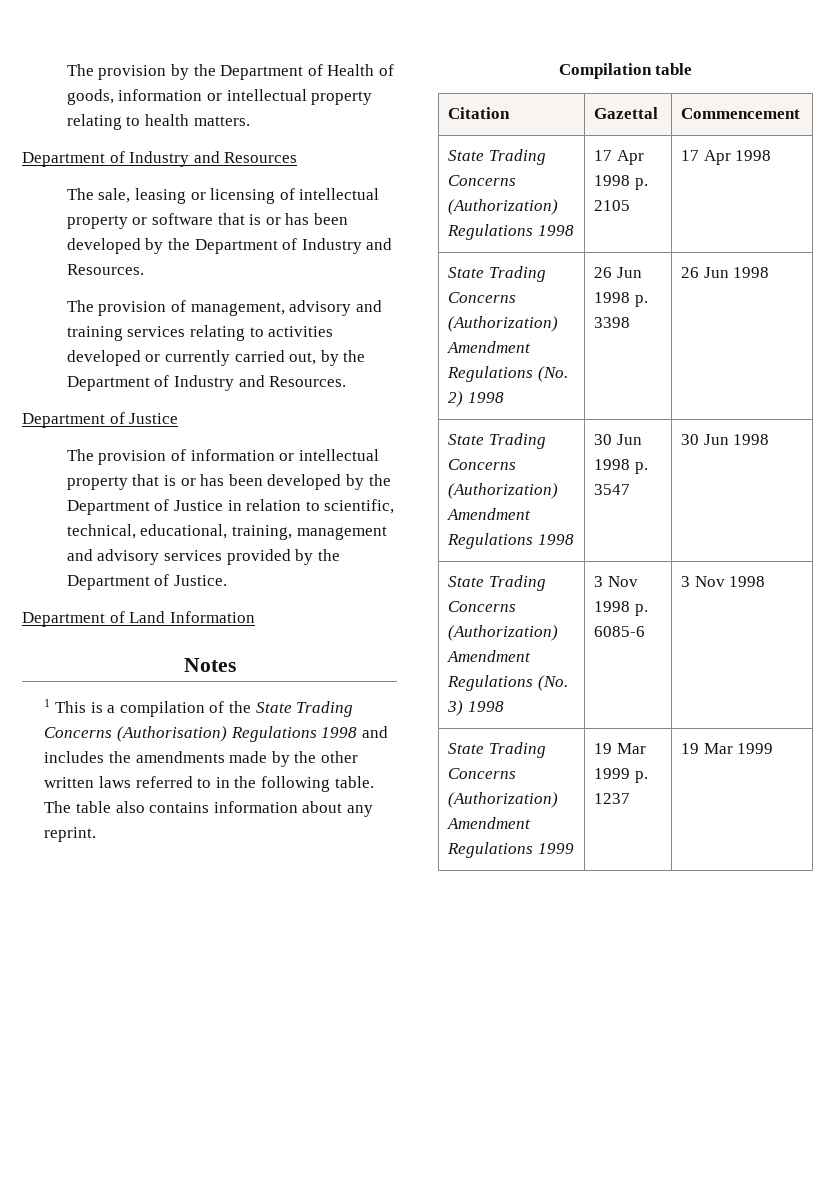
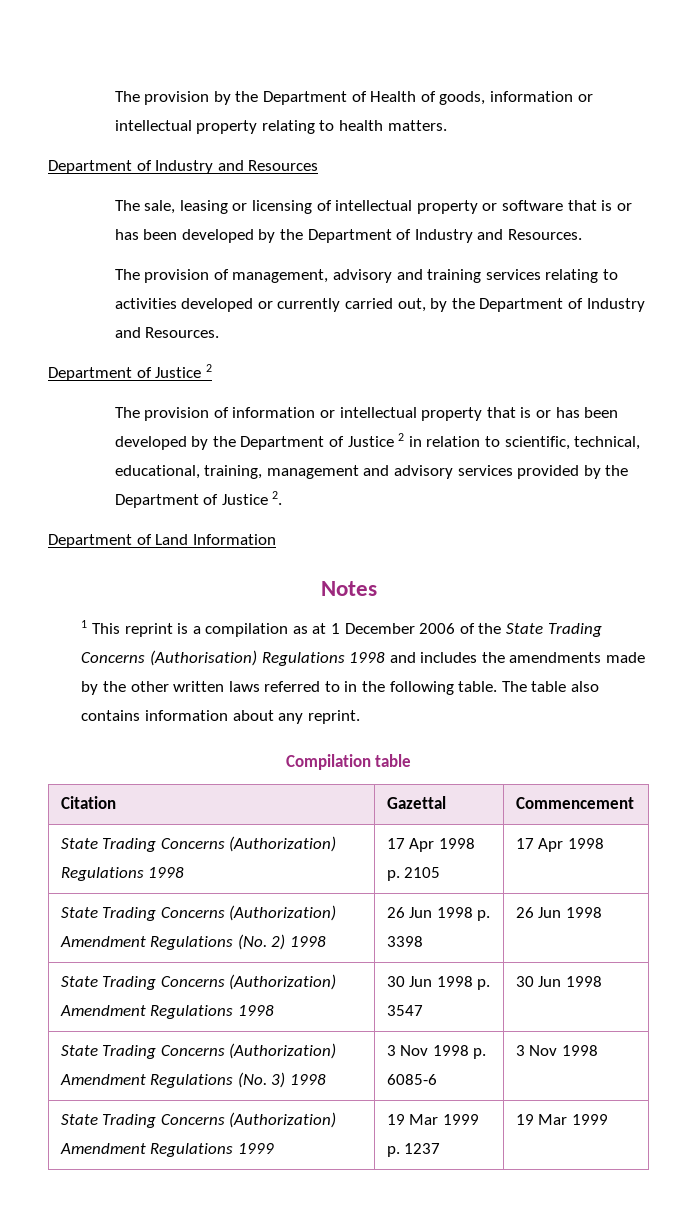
(179, 418) none -> [205,364,212,372] 2
(223, 505) none -> [398,433,405,441] 2
[173,575,227,586] Justice. -> [221,491,283,505] Justice 2.
(86, 707) none -> [124,623,173,637] reprint
(205, 709) none -> [292,623,456,634] as at 1 December 2006

